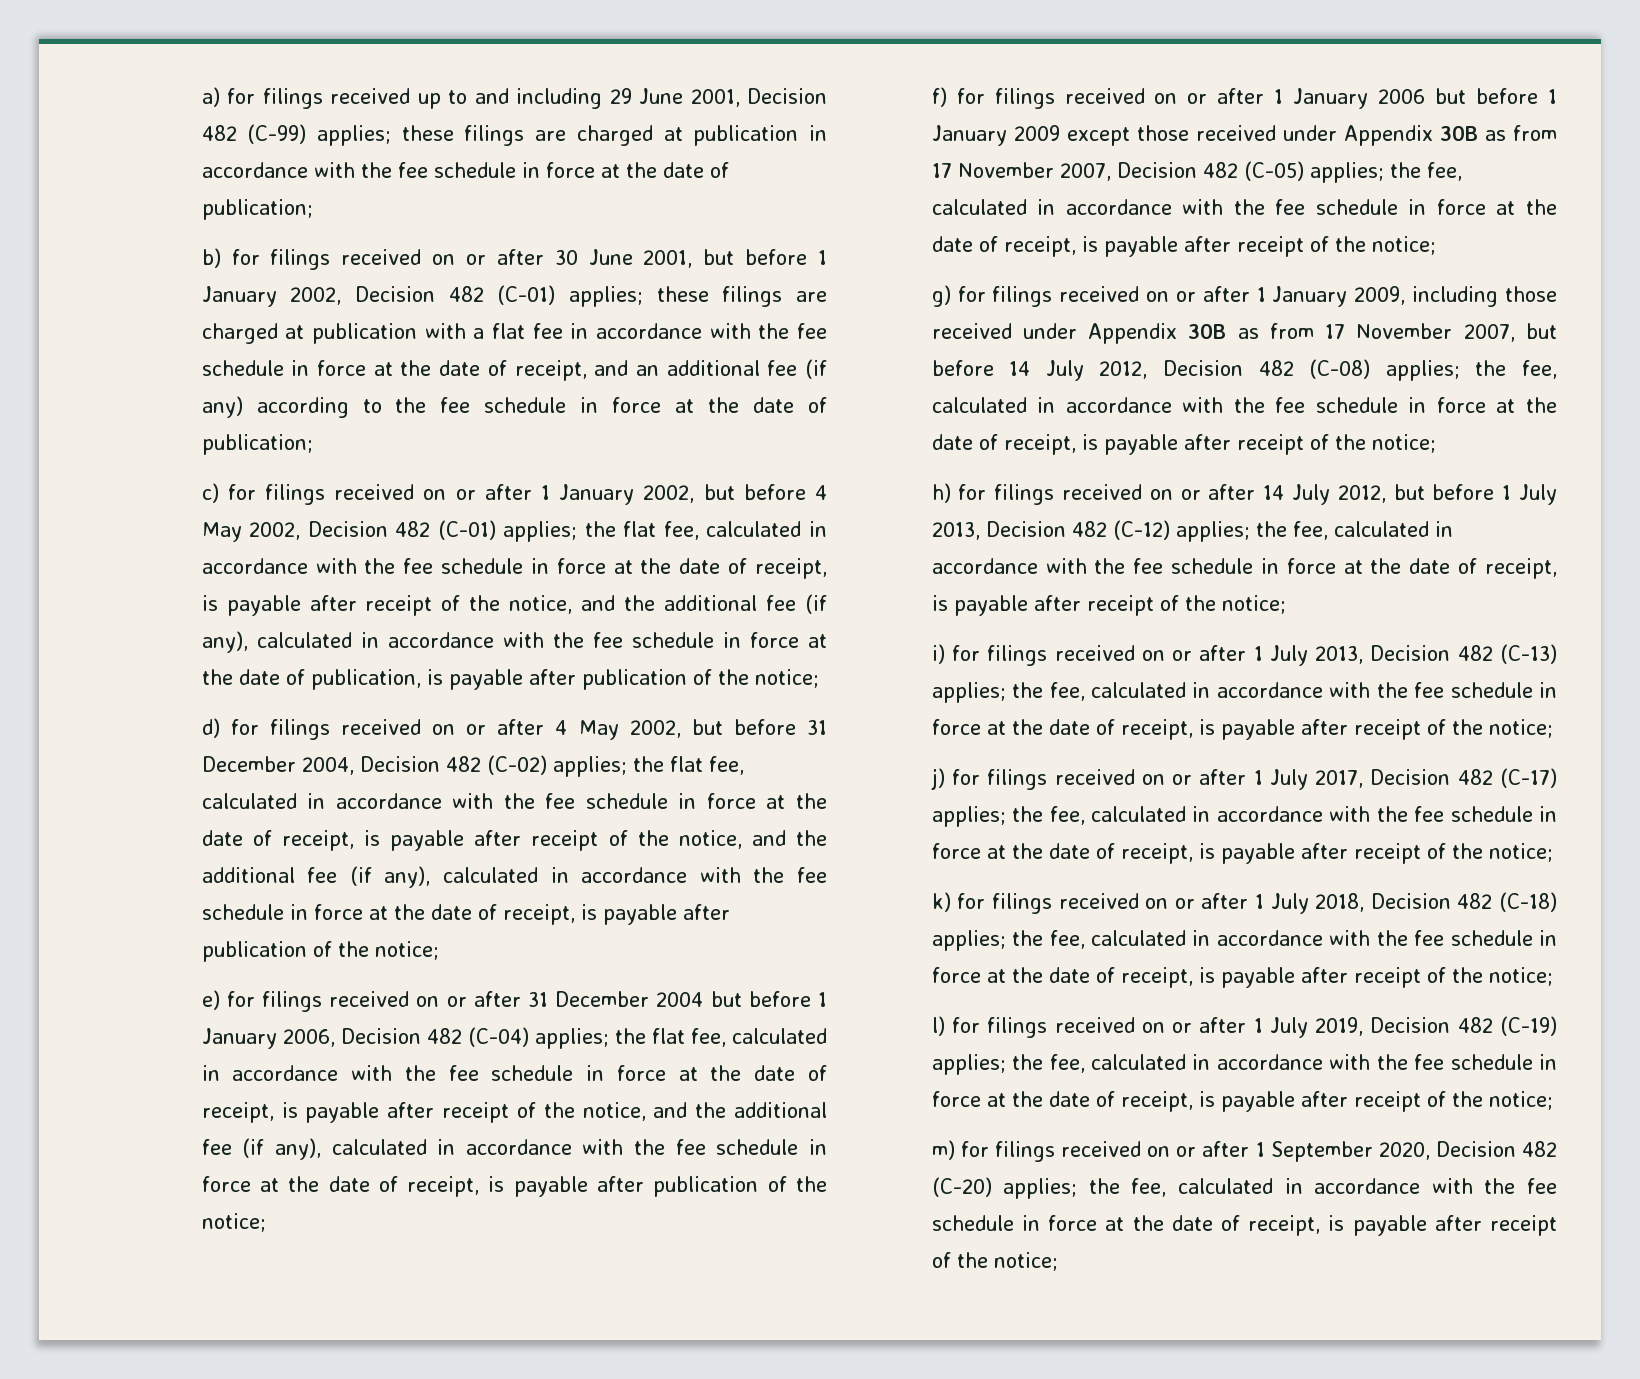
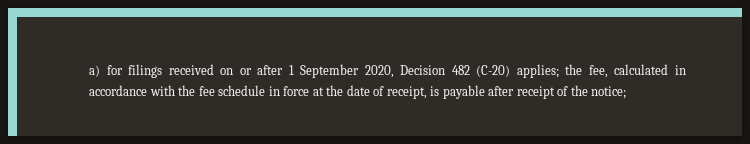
[417,88,827,109] [201,124,827,146] [201,162,729,178] [201,199,313,220] [201,248,827,270] [201,285,827,307] [201,323,828,344] [201,359,827,381] [201,396,827,418] [201,434,313,455] [201,483,827,505] [201,520,827,542] [201,558,827,579] [201,594,827,616] [201,631,827,653] [201,669,819,690] [201,718,827,740] [201,755,744,777] [201,793,827,809] [201,830,828,851] [201,866,827,888] [201,904,730,925] [201,941,439,962] [201,990,827,1012] [201,1027,827,1049] [201,1065,827,1081] [201,1102,827,1123] [201,1138,827,1160] [201,1176,827,1197] [201,1213,266,1232] [931,87,1557,109] [931,125,1557,146] [931,161,1462,183] [931,199,1557,215] [931,236,1436,257] [931,285,1557,307] [931,323,1557,344] [931,359,1557,381] [931,397,1557,413] [931,434,1436,455] [931,483,1557,505] [931,520,1453,542] [931,558,1557,579] [931,595,1286,616] [931,644,1558,666] [931,682,1557,703] [931,719,1553,740] [930,768,1558,790] [931,806,1557,827] [931,843,1553,864] [931,892,1557,914] [931,930,1557,951] [931,967,1553,988] [931,1016,1558,1038] [931,1054,1557,1075] [931,1091,1553,1112] [931,1140,1142,1162] up to and including 29 June 2001, Decision 482 (C-99) applies; these filings are charged at publication in accordance with the fee schedule in force at the date of publication; // b) for filings received on or after 30 June 2001, but before 1 January 2002, Decision 482 (C-01) applies; these filings are charged at publication with a flat fee in accordance with the fee schedule in force at the date of receipt, and an additional fee (if any) according to the fee schedule in force at the date of publication; // c) for filings received on or after 1 January 2002, but before 4 May 2002, Decision 482 (C-01) applies; the flat fee, calculated in accordance with the fee schedule in force at the date of receipt, is payable after receipt of the notice, and the additional fee (if any), calculated in accordance with the fee schedule in force at the date of publication, is payable after publication of the notice; // d) for filings received on or after 4 May 2002, but before 31 December 2004, Decision 482 (C-02) applies; the flat fee, calculated in accordance with the fee schedule in force at the date of receipt, is payable after receipt of the notice, and the additional fee (if any), calculated in accordance with the fee schedule in force at the date of receipt, is payable after publication of the notice; // e) for filings received on or after 31 December 2004 but before 1 January 2006, Decision 482 (C-04) applies; the flat fee, calculated in accordance with the fee schedule in force at the date of receipt, is payable after receipt of the notice, and the additional fee (if any), calculated in accordance with the fee schedule in force at the date of receipt, is payable after publication of the notice; // f) for filings received on or after 1 January 2006 but before 1 January 2009 except those received under Appendix 30B as from 17 November 2007, Decision 482 (C-05) applies; the fee, calculated in accordance with the fee schedule in force at the date of receipt, is payable after receipt of the notice; // g) for filings received on or after 1 January 2009, including those received under Appendix 30B as from 17 November 2007, but before 14 July 2012, Decision 482 (C-08) applies; the fee, calculated in accordance with the fee schedule in force at the date of receipt, is payable after receipt of the notice; // h) for filings received on or after 14 July 2012, but before 1 July 2013, Decision 482 (C-12) applies; the fee, calculated in accordance with the fee schedule in force at the date of receipt, is payable after receipt of the notice; // i) for filings received on or after 1 July 2013, Decision 482 (C-13) applies; the fee, calculated in accordance with the fee schedule in force at the date of receipt, is payable after receipt of the notice; // j) for filings received on or after 1 July 2017, Decision 482 (C-17) applies; the fee, calculated in accordance with the fee schedule in force at the date of receipt, is payable after receipt of the notice; // k) for filings received on or after 1 July 2018, Decision 482 (C-18) applies; the fee, calculated in accordance with the fee schedule in force at the date of receipt, is payable after receipt of the notice; // l) for filings received on or after 1 July 2019, Decision 482 (C-19) applies; the fee, calculated in accordance with the fee schedule in force at the date of receipt, is payable after receipt of the notice; // m) for filings received -> (214, 69) none

